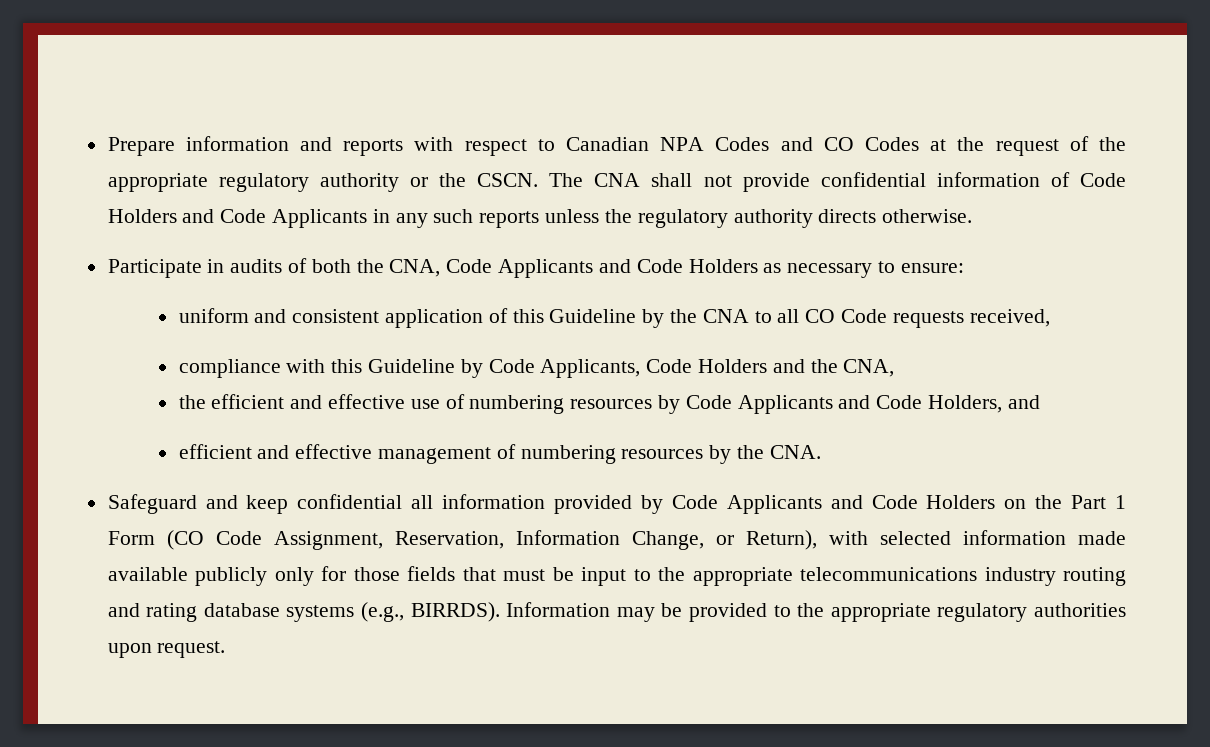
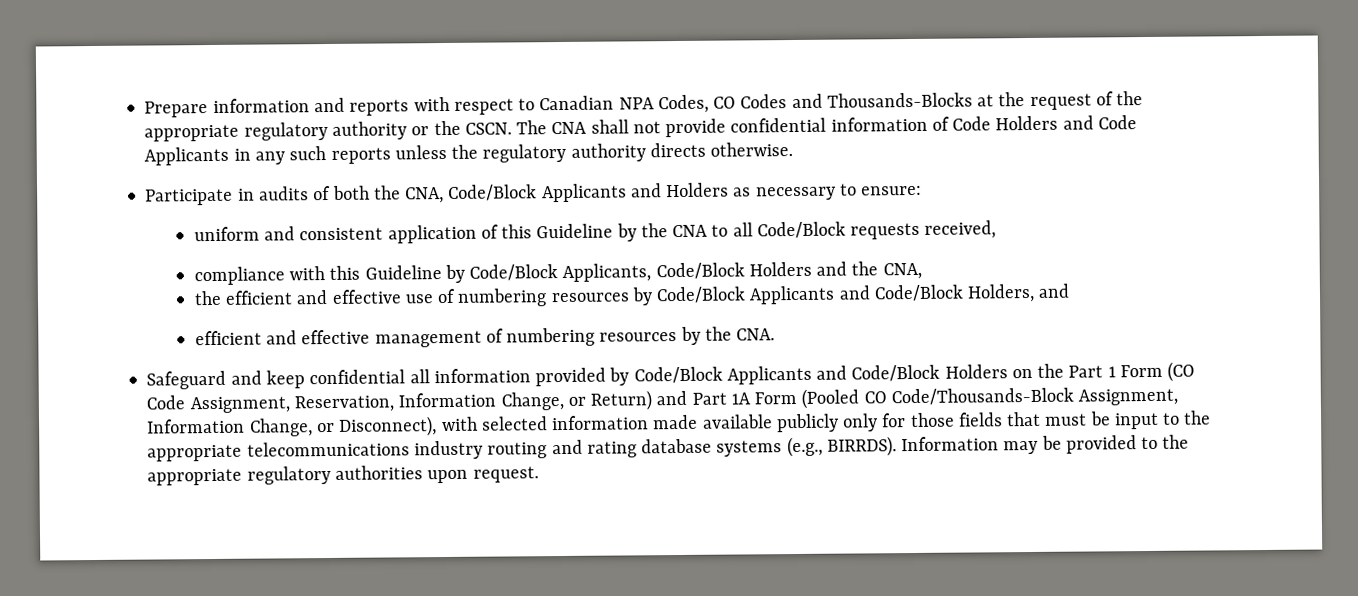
[715,137,920,151] Codes and CO Codes -> [657,92,973,114] Codes, CO Codes and Thousands-Blocks
[446,259,683,278] Code Applicants and Code -> [448,183,662,203] Code/Block Applicants and
[805,309,888,323] CO Code -> [756,221,846,239] Code/Block
[488,359,693,378] Code Applicants, Code -> [469,262,745,282] Code/Block Applicants, Code/Block
[685,395,923,414] Code Applicants and Code -> [656,284,964,305] Code/Block Applicants and Code/Block
[671,495,918,514] Code Applicants and Code -> [633,364,941,385] Code/Block Applicants and Code/Block
[745,530,817,550] Return), -> [590,387,1179,411] [147,416,438,437] Return) and Part 1A Form (Pooled CO Code/Thousands-Block Assignment, Information Change, or Disconnect),

